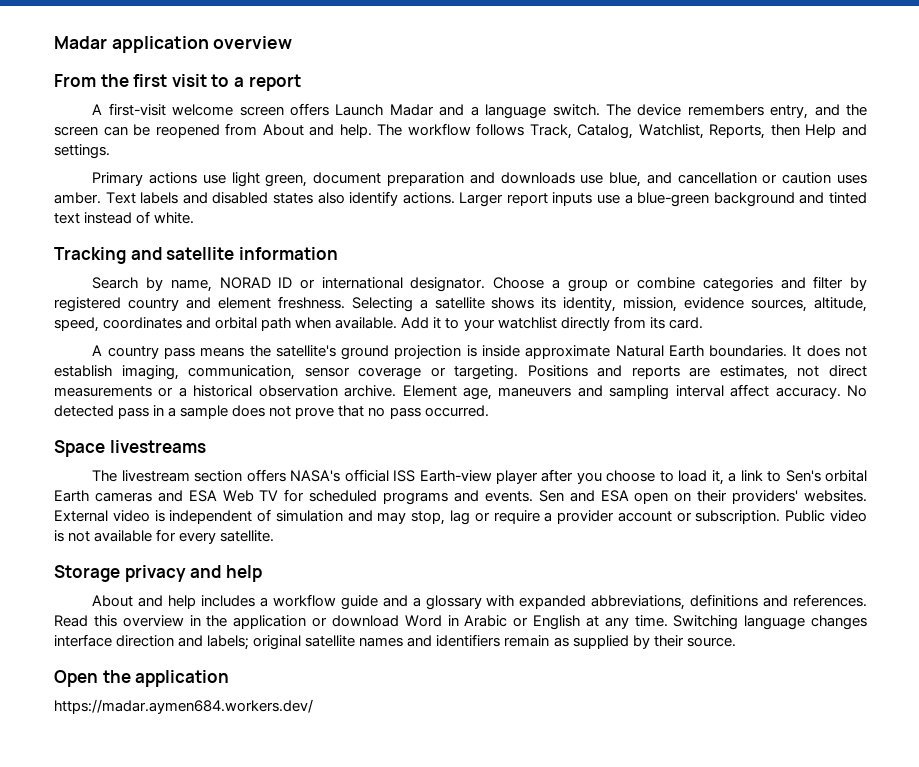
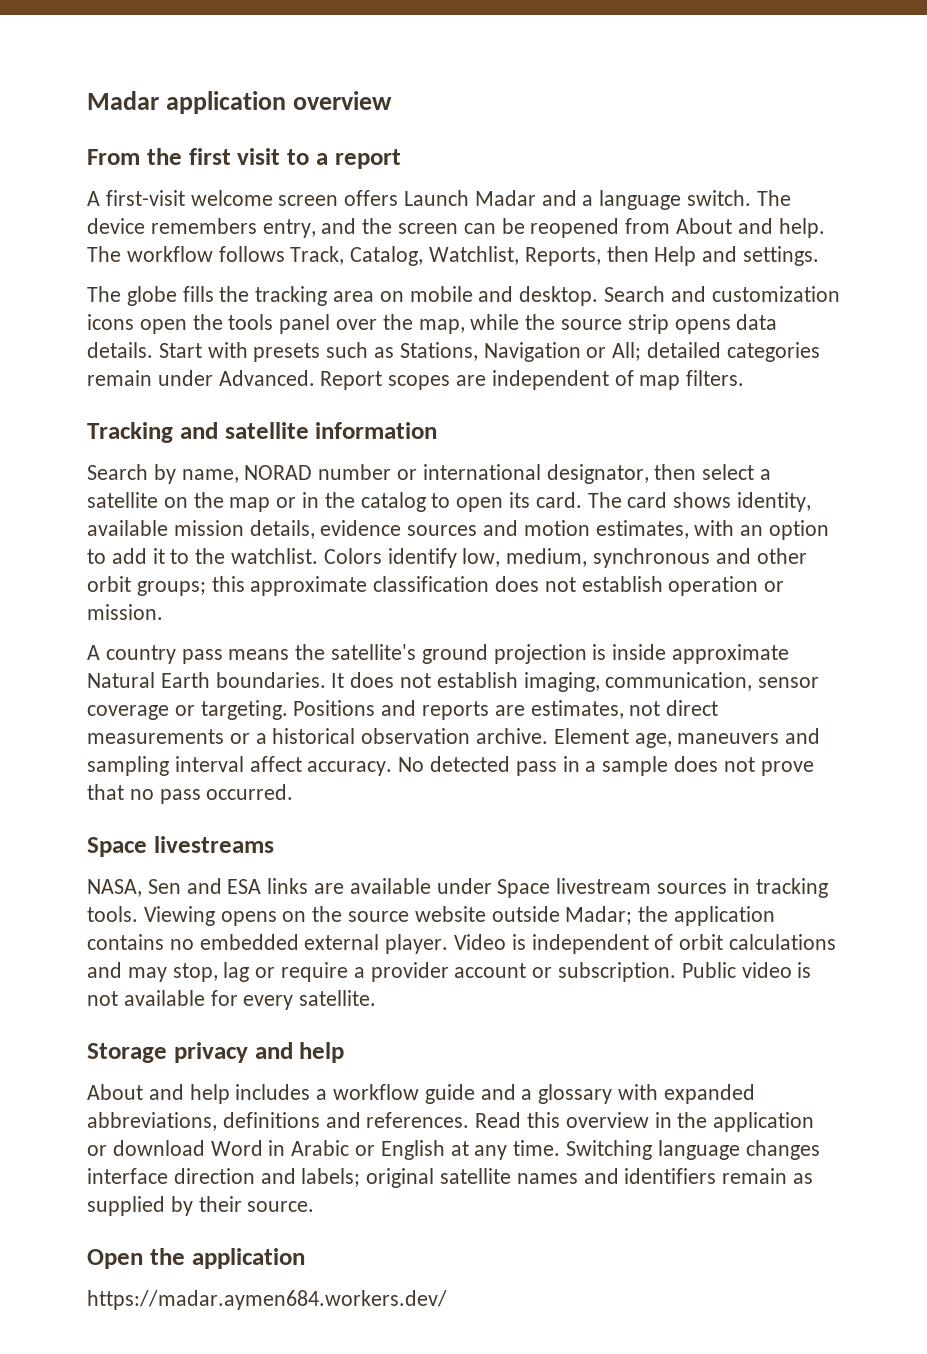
[92,172,867,187] [54,191,868,207] [54,211,195,224] Primary actions use light green, document preparation and downloads use blue, and cancellation or caution uses amber. Text labels and disabled states also identify actions. Larger report inputs use a blue-green background and tinted text instead of white. -> [87,286,840,306] [87,314,778,334] [87,342,820,362] [87,370,745,390] The globe fills the tracking area on mobile and desktop. Search and customization icons open the tools panel over the map, while the source strip opens data details. Start with presets such as Stations, Navigation or All; detailed categories remain under Advanced. Report scopes are independent of map filters.
[278,277,293,288] ID -> [318,464,392,480] number
[410,276,868,292] [54,296,868,312] [54,316,703,332] designator. Choose a group or combine categories and filter by registered country and element freshness. Selecting a satellite shows its identity, mission, evidence sources, altitude, speed, coordinates and orbital path when available. Add it to your watchlist directly from its card. -> [546,464,772,484] [87,492,812,512] [87,520,830,540] [87,548,807,568] [87,576,785,596] [87,604,163,620] designator, then select a satellite on the map or in the catalog to open its card. The card shows identity, available mission details, evidence sources and motion estimates, with an option to add it to the watchlist. Colors identify low, medium, synchronous and other orbit groups; this approximate classification does not establish operation or mission.
[92,469,868,485] [54,489,868,505] [54,510,150,522] The livestream section offers NASA's official ISS Earth-view player after you choose to load it, a link to Sen's orbital Earth cameras and ESA Web TV for scheduled programs and events. Sen and ESA open on their providers' websites. External video -> [87,878,828,898] [87,906,776,926] [87,934,507,954] NASA, Sen and ESA links are available under Space livestream sources in tracking tools. Viewing opens on the source website outside Madar; the application contains no embedded external player. Video
[275,510,343,522] simulation -> [679,934,837,950] orbit calculations

